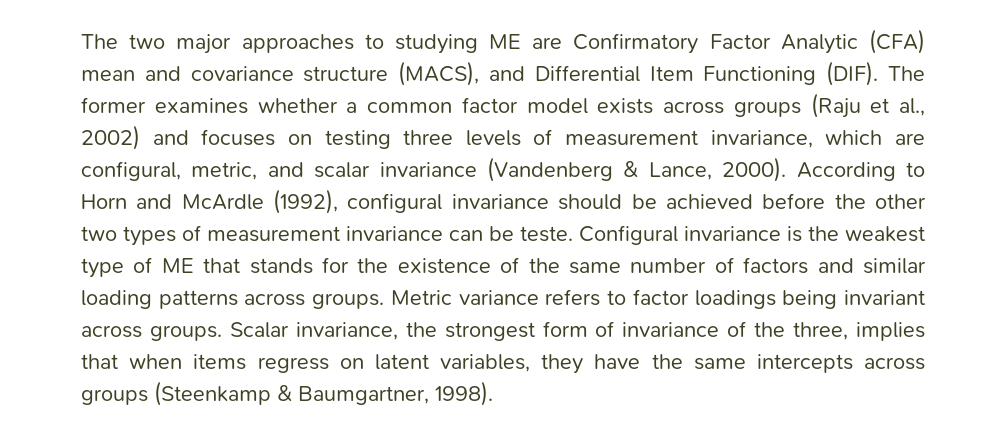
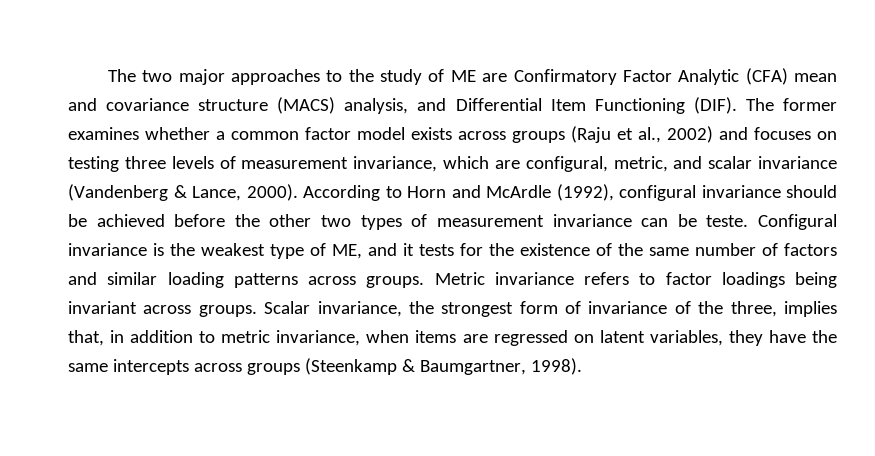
[394,34,478,54] studying -> [348,69,445,85] the study of
[398,61,480,86] (MACS), -> [277,97,409,114] (MACS) analysis,
[161,258,313,274] ME that stands -> [332,243,454,259] ME, and it tests
[458,290,539,305] variance -> [494,272,574,285] invariance
[81,354,329,373] that when items regress -> [68,330,568,346] that, in addition to metric invariance, when items are regressed

